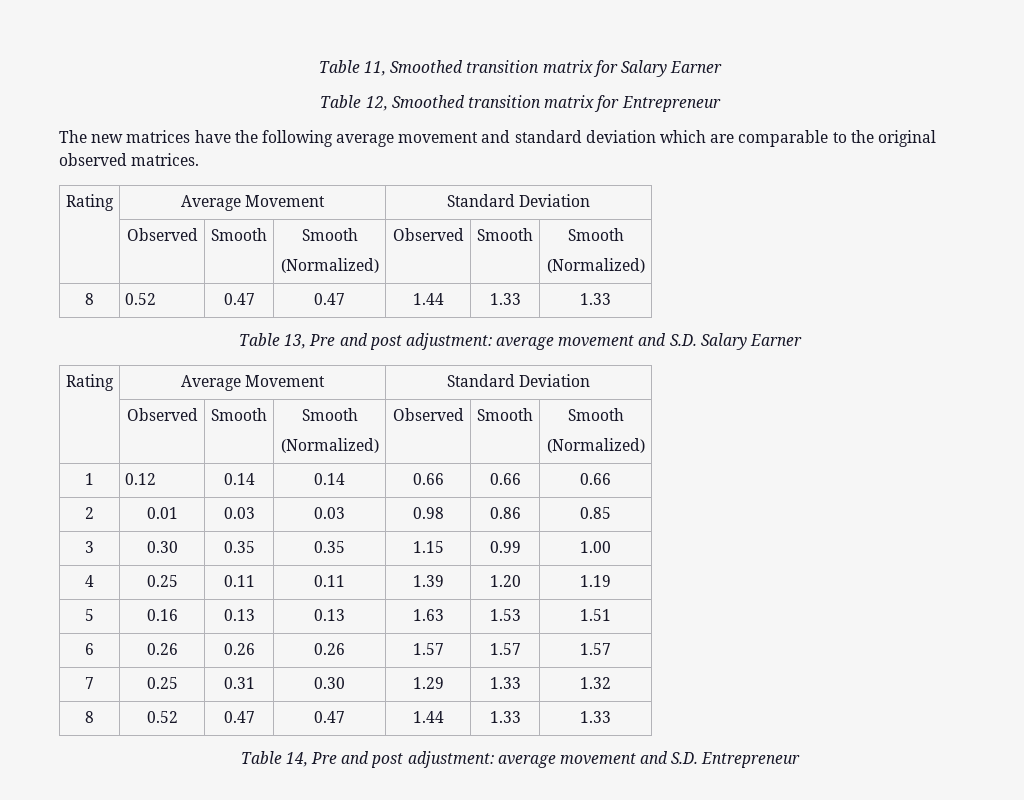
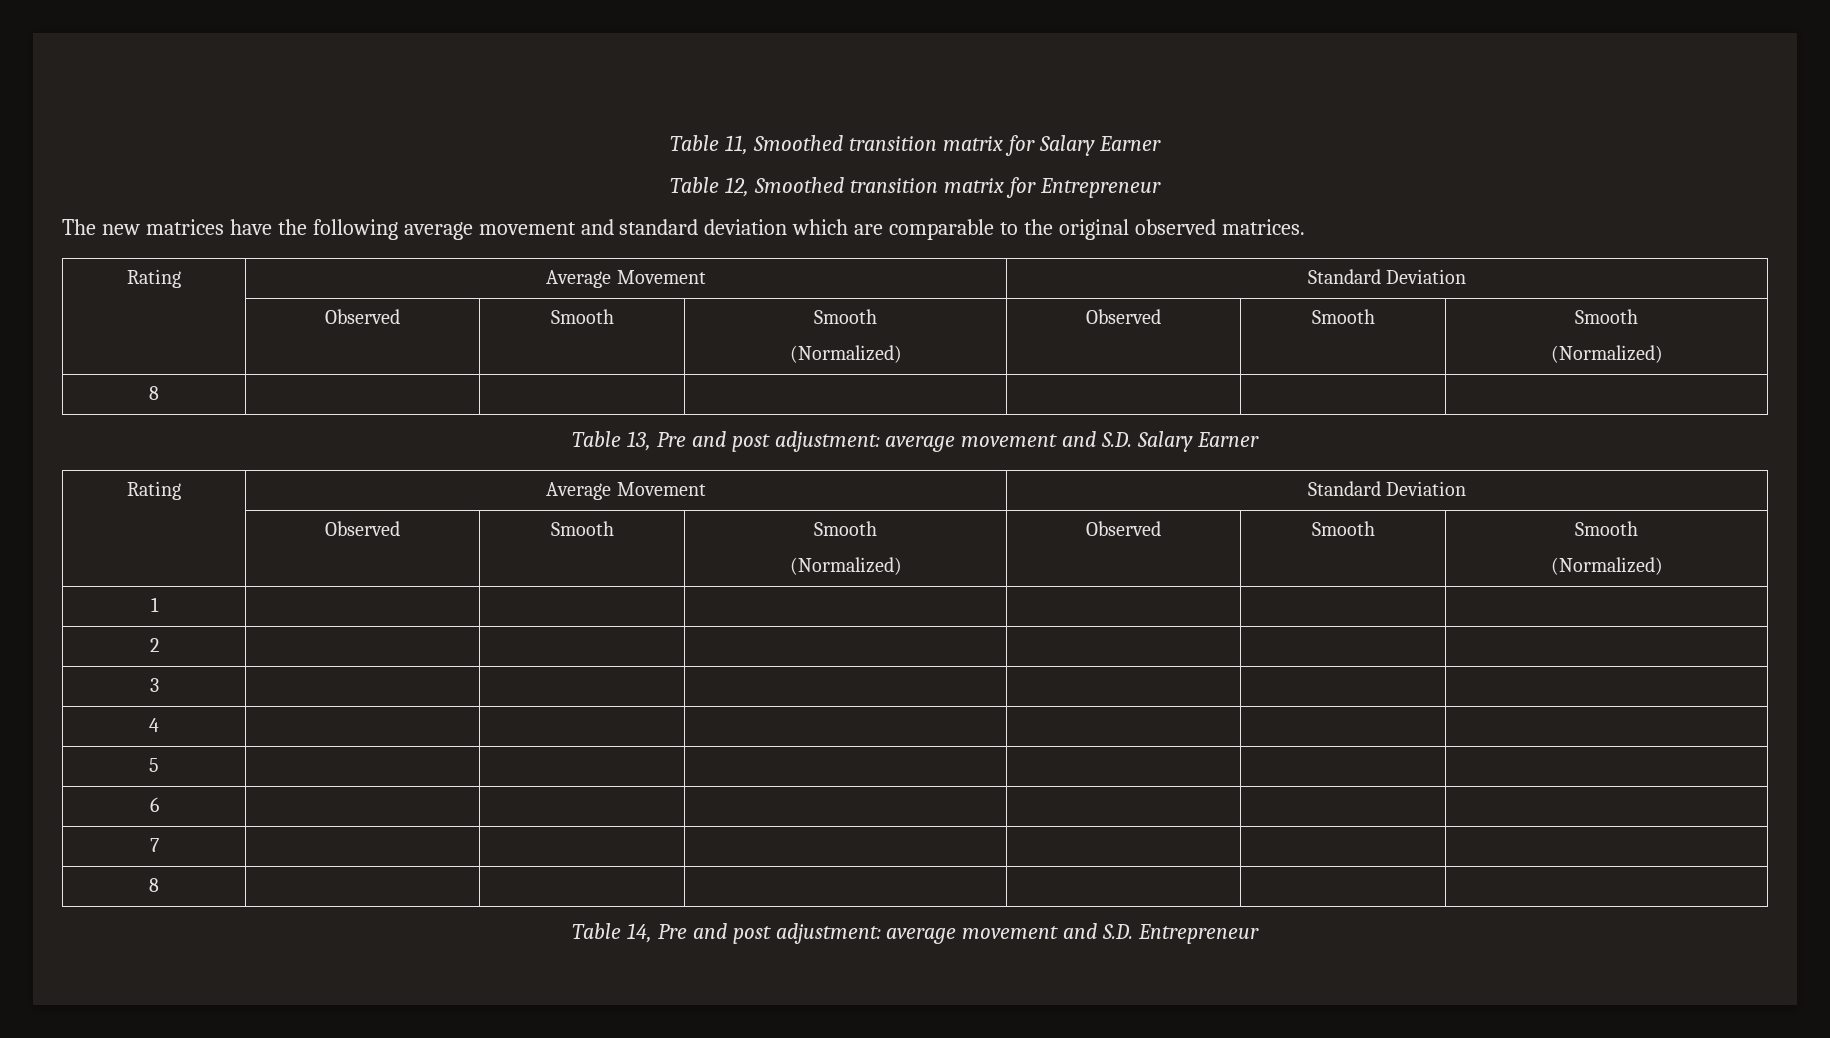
[125,293,157,305] [223,293,255,305] [314,293,345,305] [412,293,444,305] [489,293,521,305] [580,293,611,305] 0.52 | 0.47 | 0.47 | 1.44 | 1.33 | 1.33 -> (159, 393) | | | | |
[125,473,157,485] [223,473,255,485] [314,473,345,485] [412,473,444,485] [489,473,521,485] [580,473,611,485] [85,507,94,519] [146,507,178,519] [223,507,255,519] [314,507,345,519] [412,507,444,519] [489,507,521,519] [580,507,611,519] [85,541,94,553] [146,541,178,553] [223,541,255,553] [314,541,345,553] [412,541,444,553] [489,541,521,553] [580,541,611,553] [85,575,94,587] [146,575,178,587] [223,575,255,587] [314,575,345,587] [412,575,444,587] [489,575,521,587] [580,575,611,587] [85,609,94,621] [146,609,178,621] [223,609,255,621] [314,609,345,621] [412,609,444,621] [489,609,521,621] [580,609,611,621] [85,643,94,655] [146,643,178,655] [223,643,255,655] [314,643,345,655] [412,643,444,655] [489,643,521,655] [580,643,611,655] [85,677,94,689] [146,677,178,689] [223,677,255,689] [314,677,345,689] [412,677,444,689] [489,677,521,689] [580,677,611,689] [85,711,94,723] [146,711,178,723] [223,711,255,723] [314,711,345,723] [412,711,444,723] [489,711,521,723] [580,711,611,723] 0.12 | 0.14 | 0.14 | 0.66 | 0.66 | 0.66 // 2 | 0.01 | 0.03 | 0.03 | 0.98 | 0.86 | 0.85 // 3 | 0.30 | 0.35 | 0.35 | 1.15 | 0.99 | 1.00 // 4 | 0.25 | 0.11 | 0.11 | 1.39 | 1.20 | 1.19 // 5 | 0.16 | 0.13 | 0.13 | 1.63 | 1.53 | 1.51 // 6 | 0.26 | 0.26 | 0.26 | 1.57 | 1.57 | 1.57 // 7 | 0.25 | 0.31 | 0.30 | 1.29 | 1.33 | 1.32 // 8 | 0.52 | 0.47 | 0.47 | 1.44 | 1.33 | 1.33 -> [149,638,159,652] [149,678,159,692] [149,718,159,732] [149,758,159,772] [149,797,159,812] [149,838,159,852] [149,878,159,892] | | | | | // 2 | | | | | | // 3 | | | | | | // 4 | | | | | | // 5 | | | | | | // 6 | | | | | | // 7 | | | | | | // 8 | | | | | |

